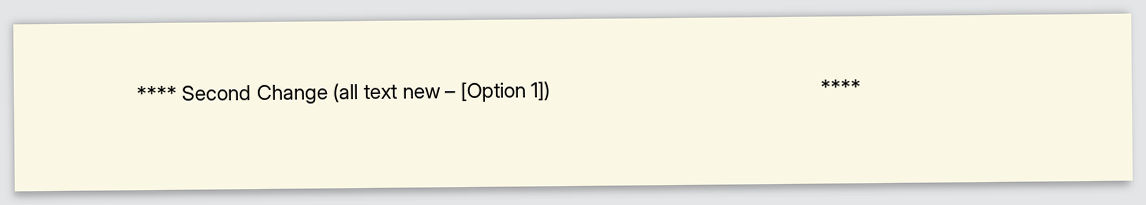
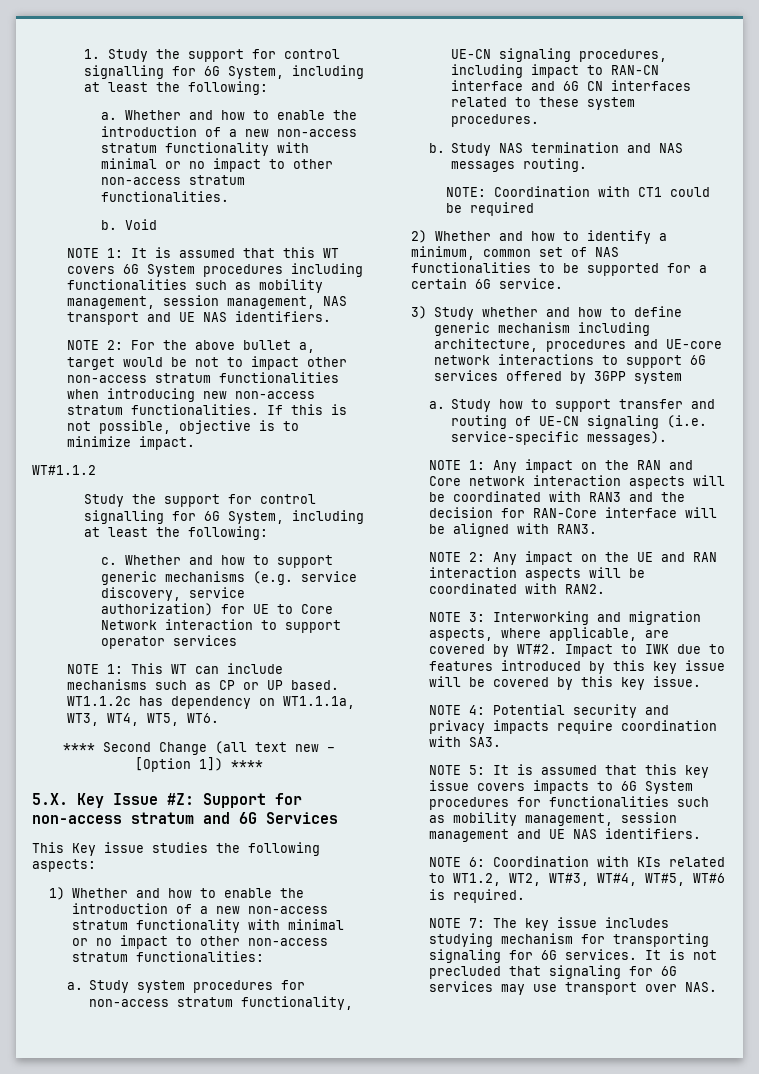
(135, 93) none -> [84,49,341,62] [84,65,365,79] [84,81,269,95] [101,110,358,120] [101,126,358,137] [101,142,310,156] [101,158,334,172] [101,175,246,185] [101,191,230,202] [101,219,158,230] [66,247,339,258] [66,263,363,277] [66,279,323,293] [66,295,347,309] [66,311,331,325] [66,340,315,353] [66,356,347,370] [66,372,339,383] [66,388,315,402] [66,404,347,415] [66,420,299,434] [66,436,195,450] [32,465,96,475] [84,494,317,507] [84,510,365,524] [84,526,269,540] [101,555,334,568] [101,571,358,585] [101,587,246,601] [101,603,334,616] [101,619,342,633] [101,635,238,649] [66,663,283,674] [66,679,339,690] [66,696,355,709] [66,713,219,726] 1. Study the support for control signalling for 6G System, including at least the following: // a. Whether and how to enable the introduction of a new non-access stratum functionality with minimal or no impact to other non-access stratum functionalities. // b. Void // NOTE 1: It is assumed that this WT covers 6G System procedures including functionalities such as mobility management, session management, NAS transport and UE NAS identifiers. // NOTE 2: For the above bullet a, target would be not to impact other non-access stratum functionalities when introducing new non-access stratum functionalities. If this is not possible, objective is to minimize impact. // WT#1.1.2 // Study the support for control signalling for 6G System, including at least the following: // c. Whether and how to support generic mechanisms (e.g. service discovery, service authorization) for UE to Core Network interaction to support operator services // NOTE 1: This WT can include mechanisms such as CP or UP based. WT1.1.2c has dependency on WT1.1.1a, WT3, WT4, WT5, WT6. //
(861, 87) none -> [32,793,302,808] [32,812,338,824] [32,842,320,856] [32,859,96,872] [49,887,304,900] [71,903,328,914] [71,919,344,933] [71,935,328,949] [71,951,264,962] [66,980,305,993] [88,996,353,1010] [450,48,667,62] [450,64,659,78] [450,80,691,91] [450,97,635,110] [450,114,539,127] [428,142,683,156] [450,158,587,172] [446,186,711,197] [446,202,535,216] [411,230,668,244] [411,246,620,260] [411,262,708,276] [411,278,564,289] [411,306,682,320] [433,322,650,336] [433,338,722,352] [433,354,706,368] [433,370,682,384] [428,399,715,412] [450,415,707,429] [450,431,667,445] [428,459,693,473] [428,475,725,489] [428,491,685,502] [428,507,717,518] [428,523,597,537] [428,551,717,565] [428,567,645,581] [428,583,605,594] [428,611,701,625] [428,627,669,641] [428,644,725,657] [428,660,725,674] [428,676,701,690] [428,704,669,718] [428,720,717,734] [428,736,501,747] [428,764,709,778] [428,780,693,794] [428,796,709,810] [428,812,677,826] [428,828,701,842] [428,856,725,867] [428,873,725,886] [428,889,525,903] [428,917,669,931] [428,933,709,947] [428,949,717,963] [428,965,677,979] [428,981,717,995] // 5.X. Key Issue #Z: Support for non-access stratum and 6G Services // This Key issue studies the following aspects: // 1) Whether and how to enable the introduction of a new non-access stratum functionality with minimal or no impact to other non-access stratum functionalities: // a. Study system procedures for non-access stratum functionality, UE-CN signaling procedures, including impact to RAN-CN interface and 6G CN interfaces related to these system procedures. // b. Study NAS termination and NAS messages routing. // NOTE: Coordination with CT1 could be required // 2) Whether and how to identify a minimum, common set of NAS functionalities to be supported for a certain 6G service. // 3) Study whether and how to define generic mechanism including architecture, procedures and UE-core network interactions to support 6G services offered by 3GPP system // a. Study how to support transfer and routing of UE-CN signaling (i.e. service-specific messages). // NOTE 1: Any impact on the RAN and Core network interaction aspects will be coordinated with RAN3 and the decision for RAN-Core interface will be aligned with RAN3. // NOTE 2: Any impact on the UE and RAN interaction aspects will be coordinated with RAN2. // NOTE 3: Interworking and migration aspects, where applicable, are covered by WT#2. Impact to IWK due to features introduced by this key issue will be covered by this key issue. // NOTE 4: Potential security and privacy impacts require coordination with SA3. // NOTE 5: It is assumed that this key issue covers impacts to 6G System procedures for functionalities such as mobility management, session management and UE NAS identifiers. // NOTE 6: Coordination with KIs related to WT1.2, WT2, WT#3, WT#4, WT#5, WT#6 is required. // NOTE 7: The key issue includes studying mechanism for transporting signaling for 6G services. It is not precluded that signaling for 6G services may use transport over NAS.

